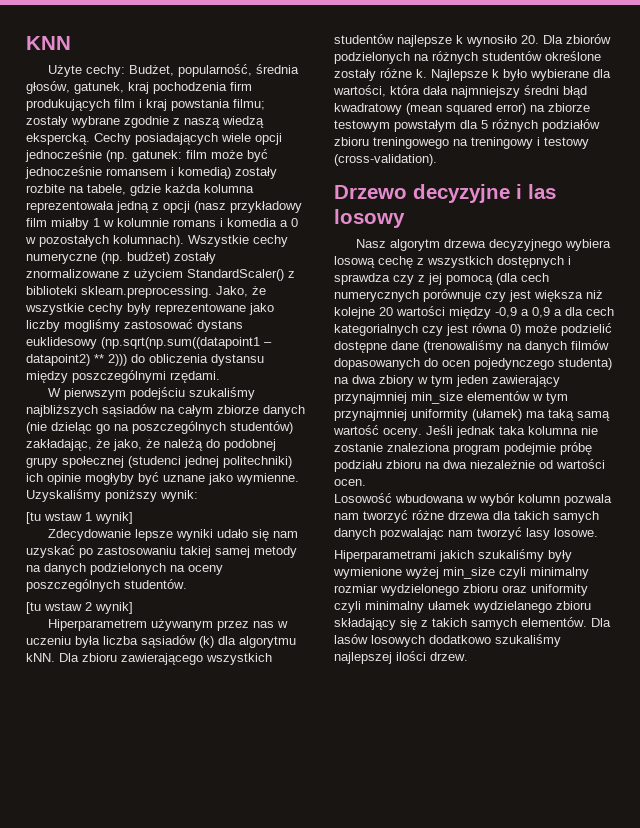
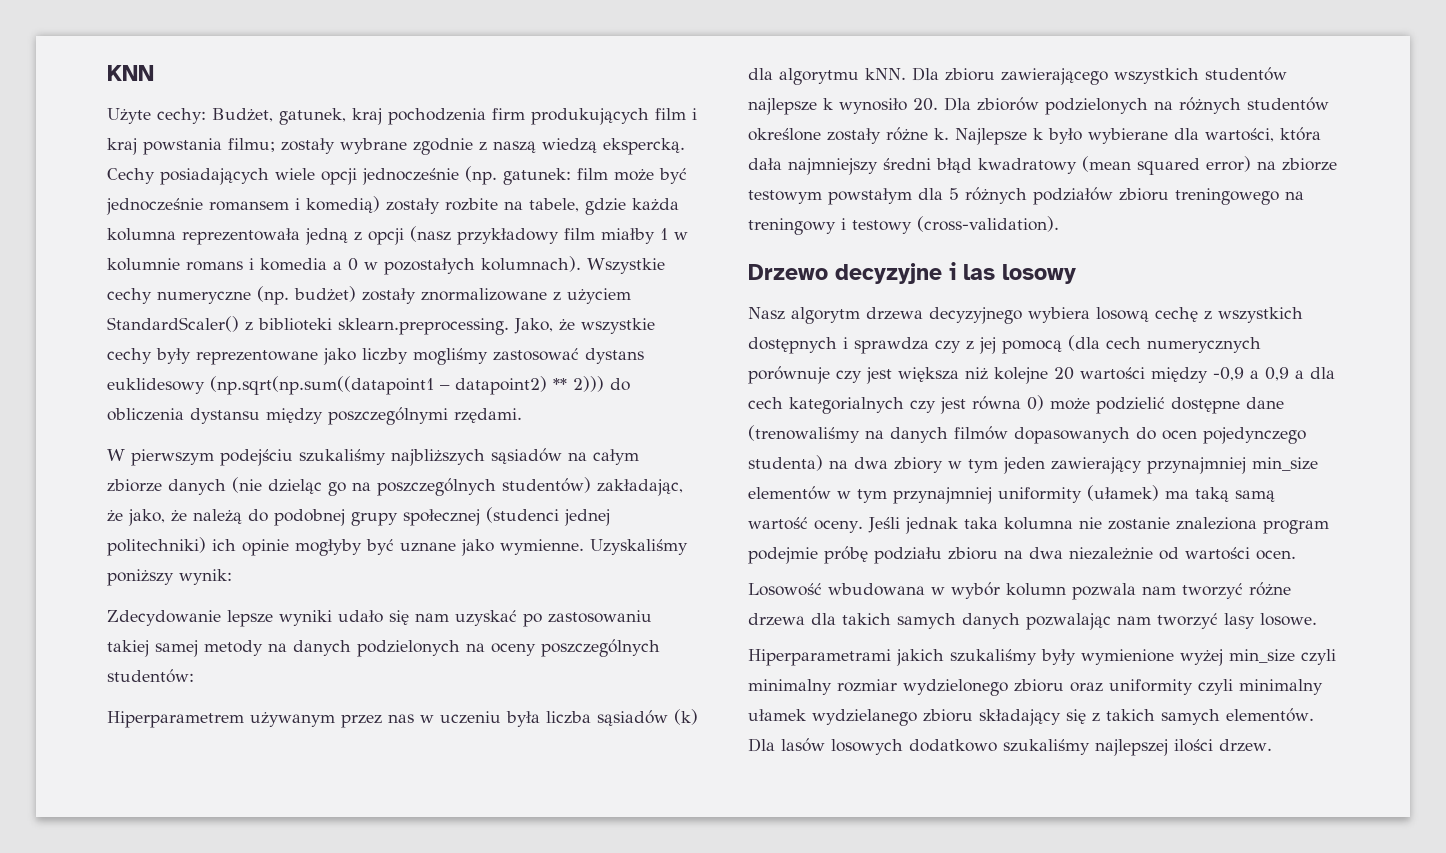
[178,64,300,77] [26,81,70,94] popularność, średnia głosów, -> (273, 115) none
[26,512,133,524] // [tu wstaw 1 wynik] -> (232, 577) none
[124,579,187,589] [26,602,133,614] studentów. // [tu wstaw 2 wynik] -> [107,669,194,683] studentów:

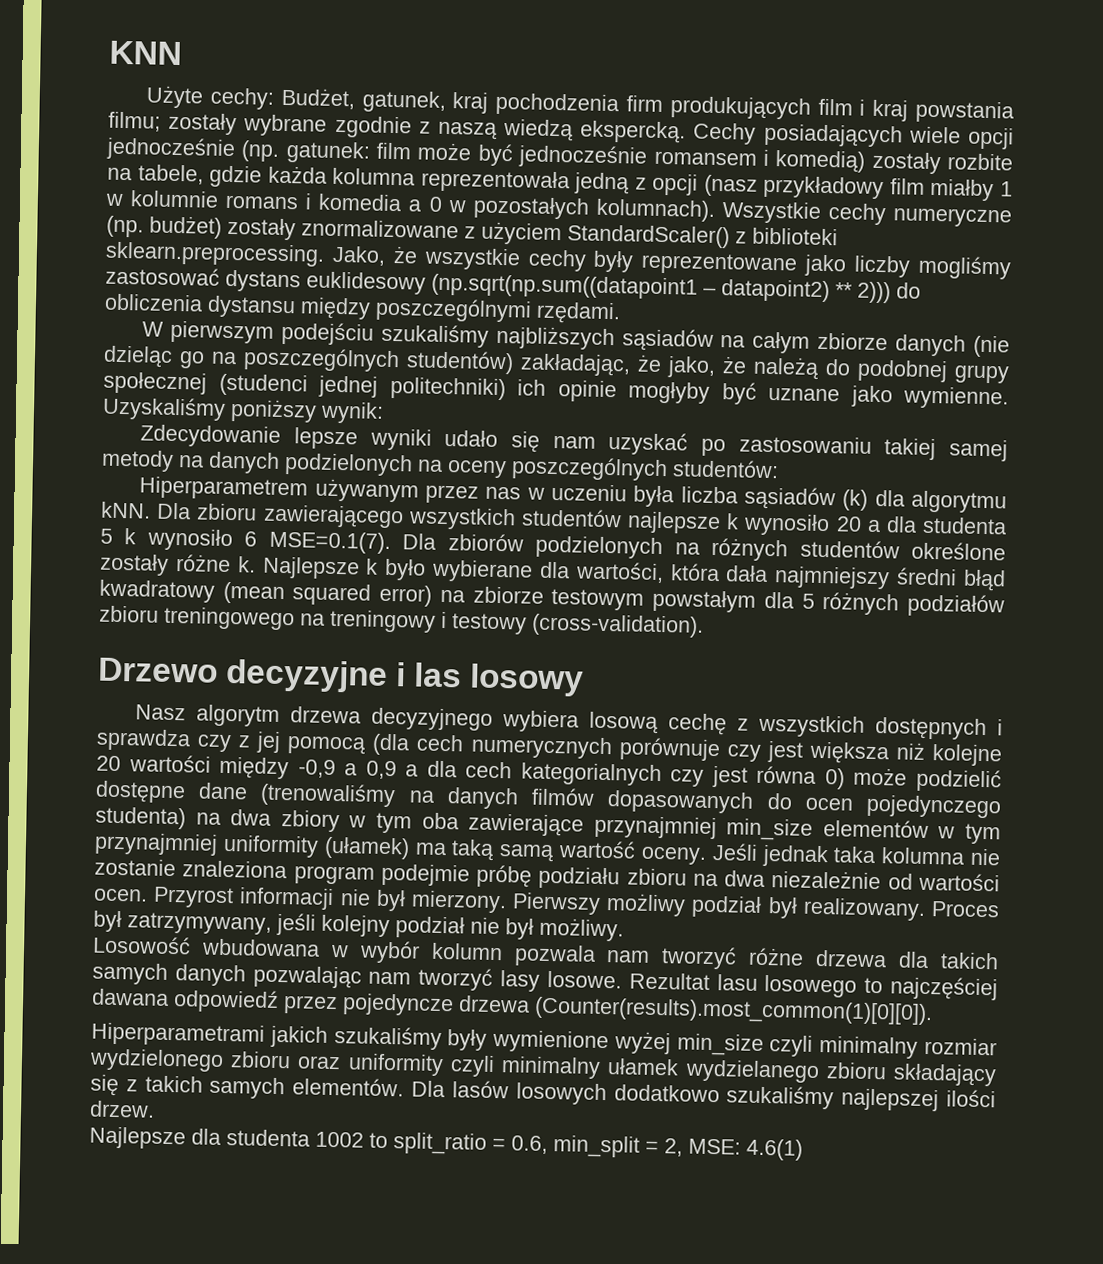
[913,98,938,111] 20. -> [835,516,1007,535] [100,528,391,555] 20 a dla studenta 5 k wynosiło 6 MSE=0.1(7).
[1003,457,1142,474] jeden zawierający -> [421,812,585,837] oba zawierające
(1296, 555) none -> [153,886,1000,921] [93,910,624,942] Przyrost informacji nie był mierzony. Pierwszy możliwy podział był realizowany. Proces był zatrzymywany, jeśli kolejny podział nie był możliwy.
(1317, 619) none -> [628,972,999,1001] [92,988,933,1026] Rezultat lasu losowego to najczęściej dawana odpowiedź przez pojedyncze drzewa (Counter(results).most_common(1)[0][0]).
(1272, 745) none -> [89,1126,803,1161] // Najlepsze dla studenta 1002 to split_ratio = 0.6, min_split = 2, MSE: 4.6(1)

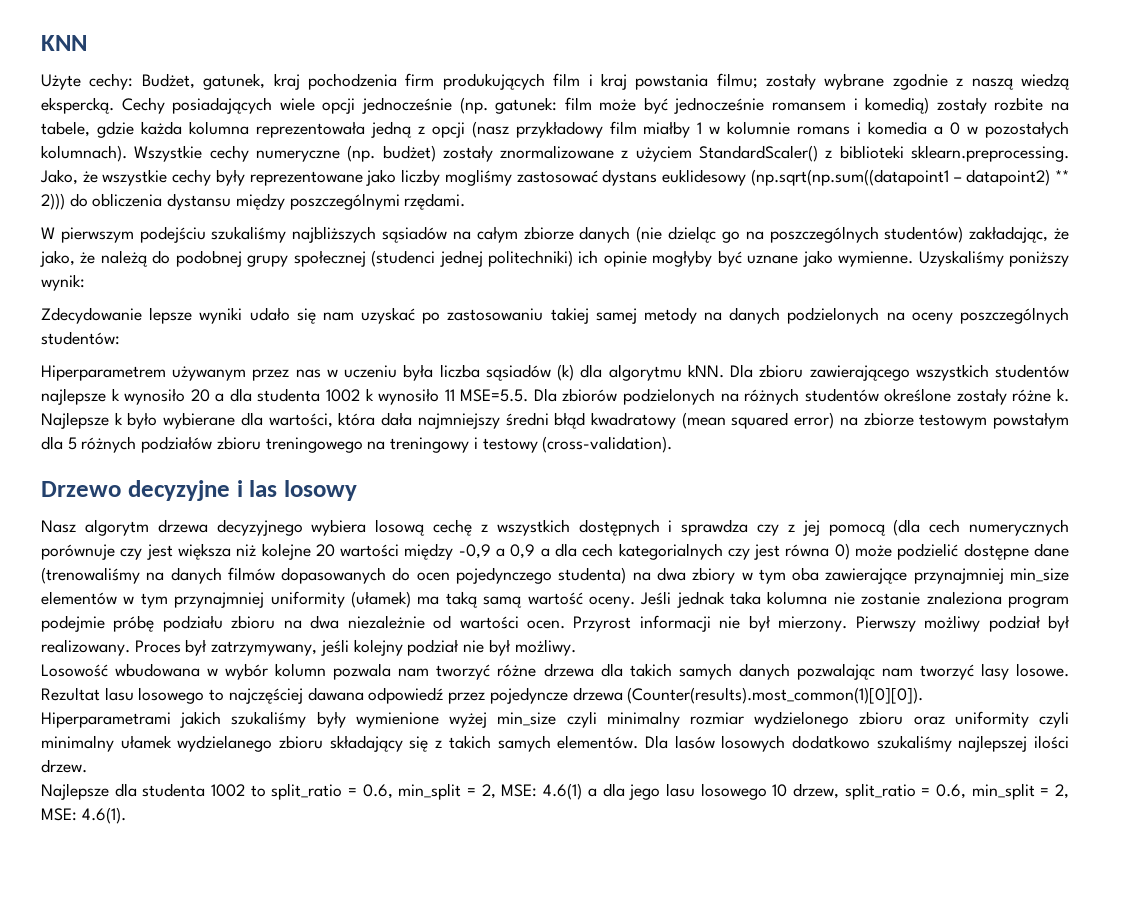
[100,528,391,555] 5 k wynosiło 6 MSE=0.1(7). -> [326,388,529,405] 1002 k wynosiło 11 MSE=5.5.
(803, 1149) none -> [587,783,1069,800] [41,807,126,824] a dla jego lasu losowego 10 drzew, split_ratio = 0.6, min_split = 2, MSE: 4.6(1).

